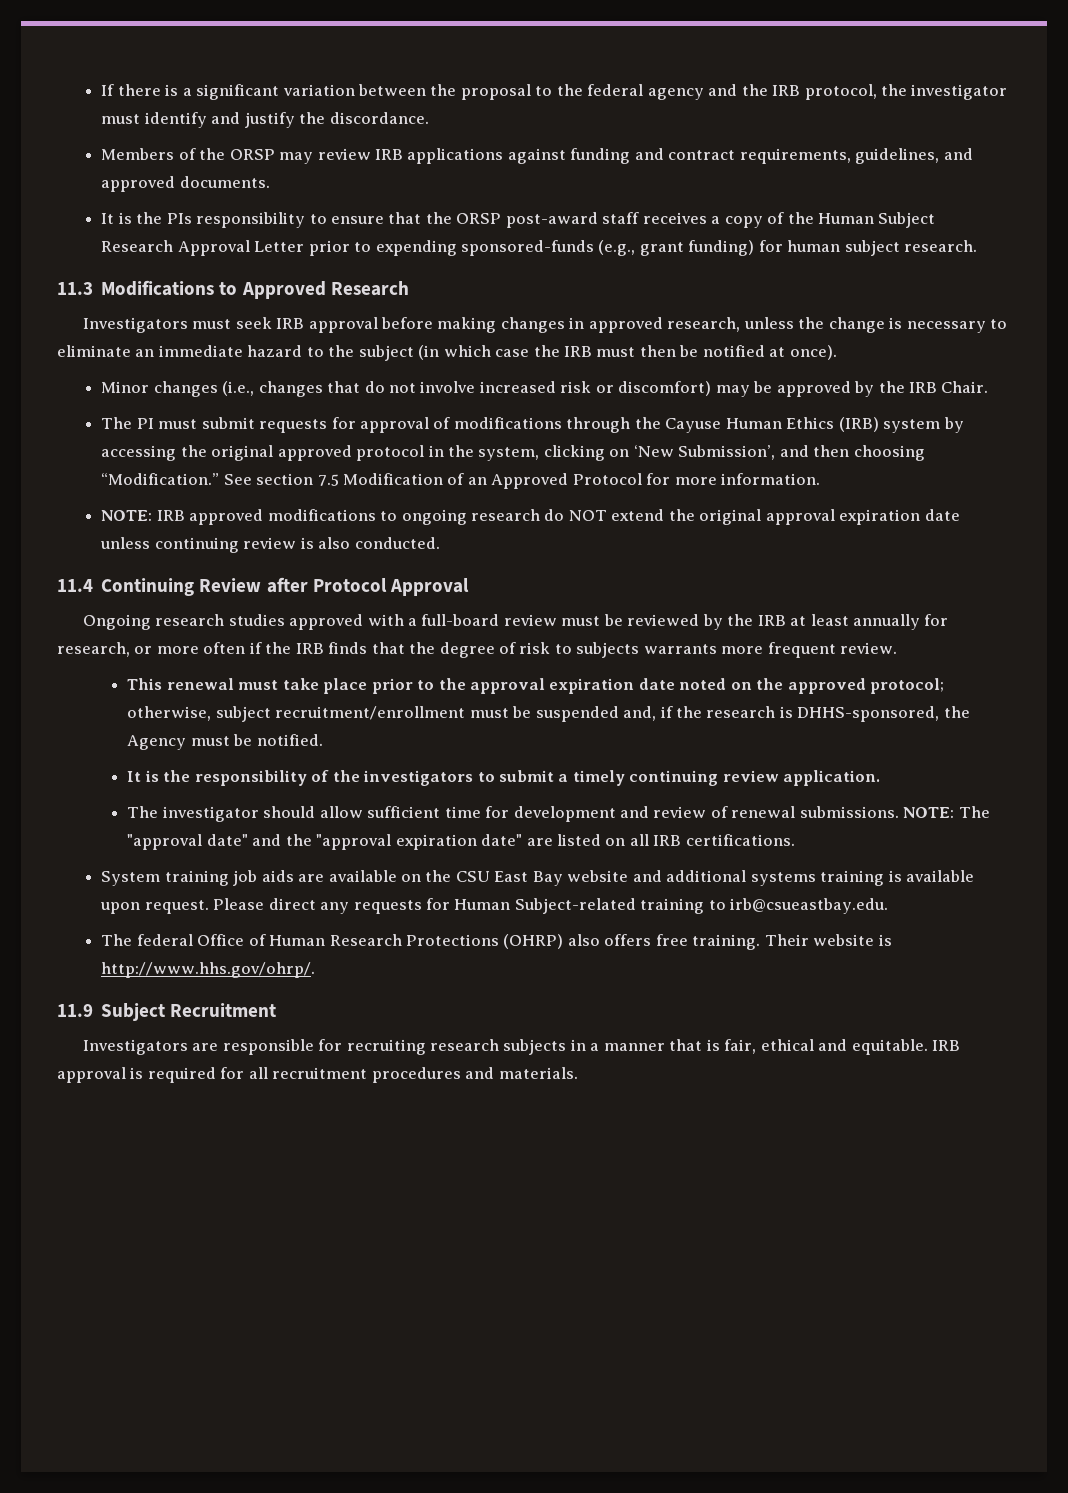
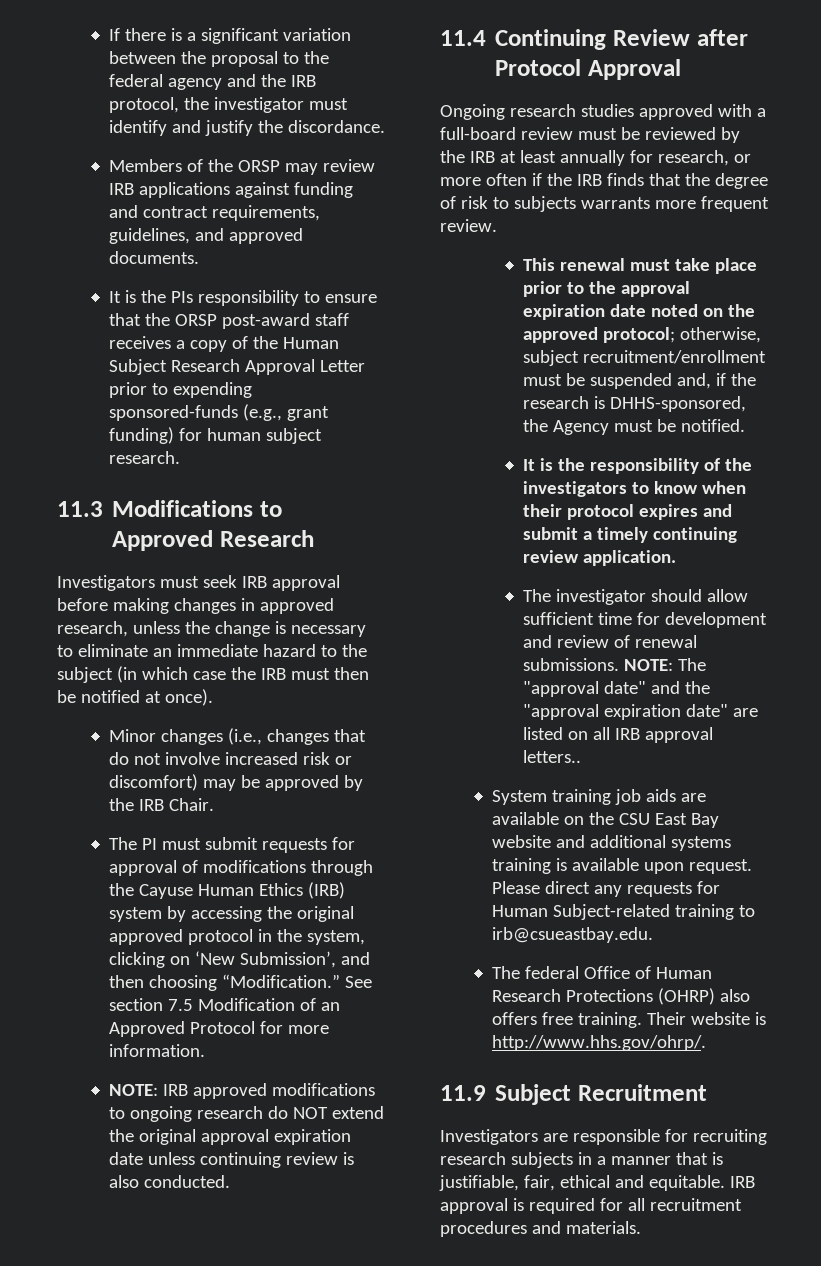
(495, 777) none -> [653,481,746,494] [522,504,732,520] know when their protocol expires and
[685,834,795,846] certifications. -> [644,727,713,743] [522,750,581,763] approval letters..
(720, 1045) none -> [439,1175,519,1191] justifiable,

